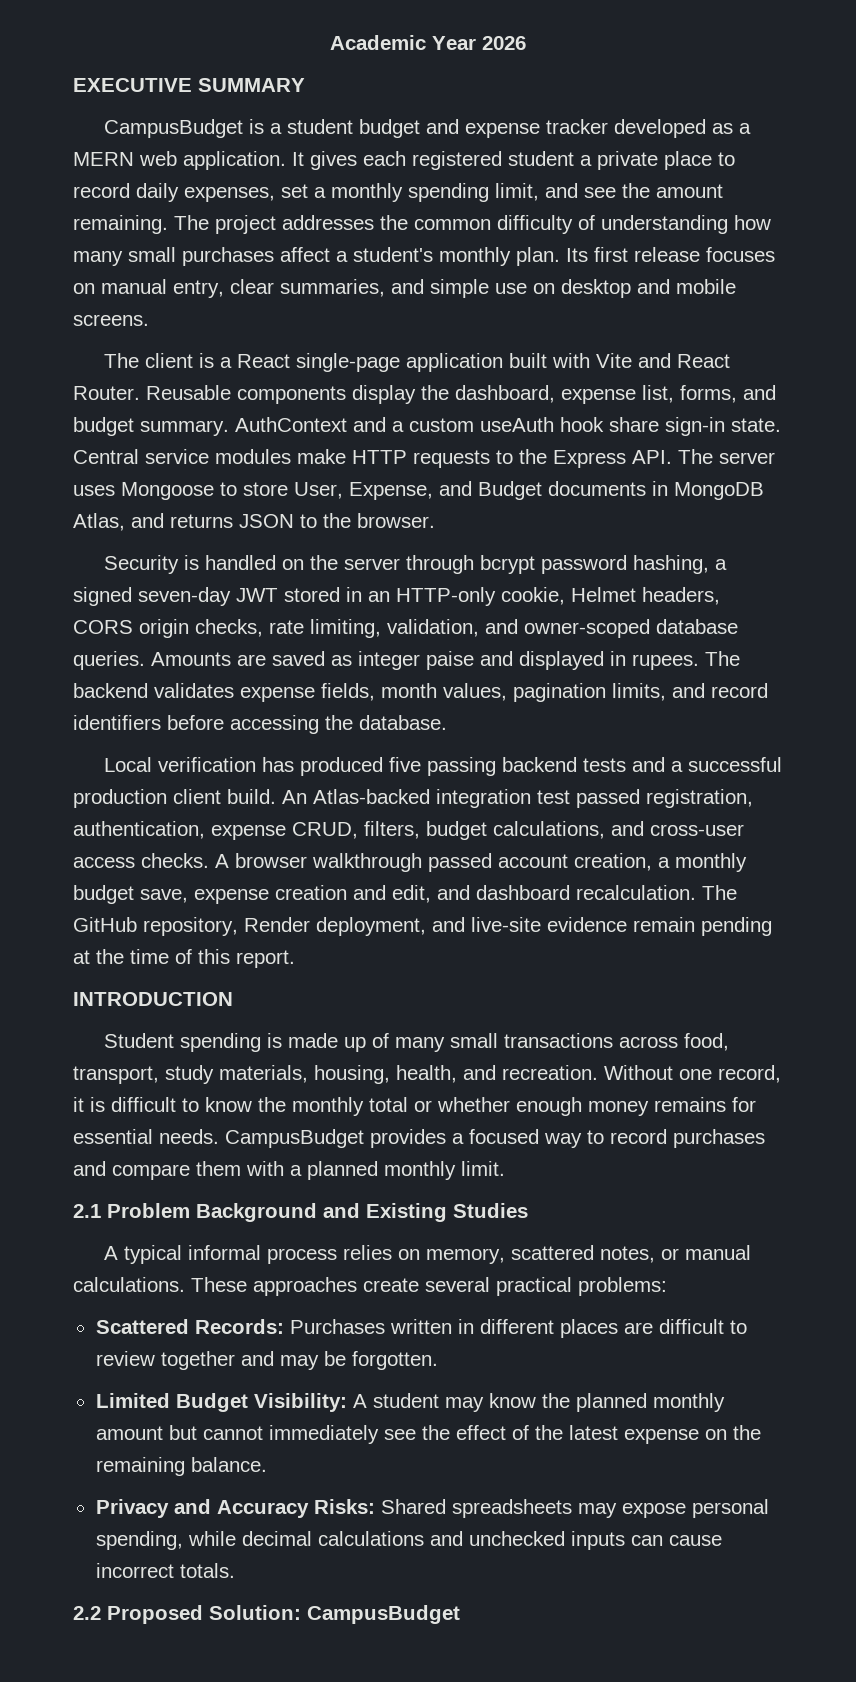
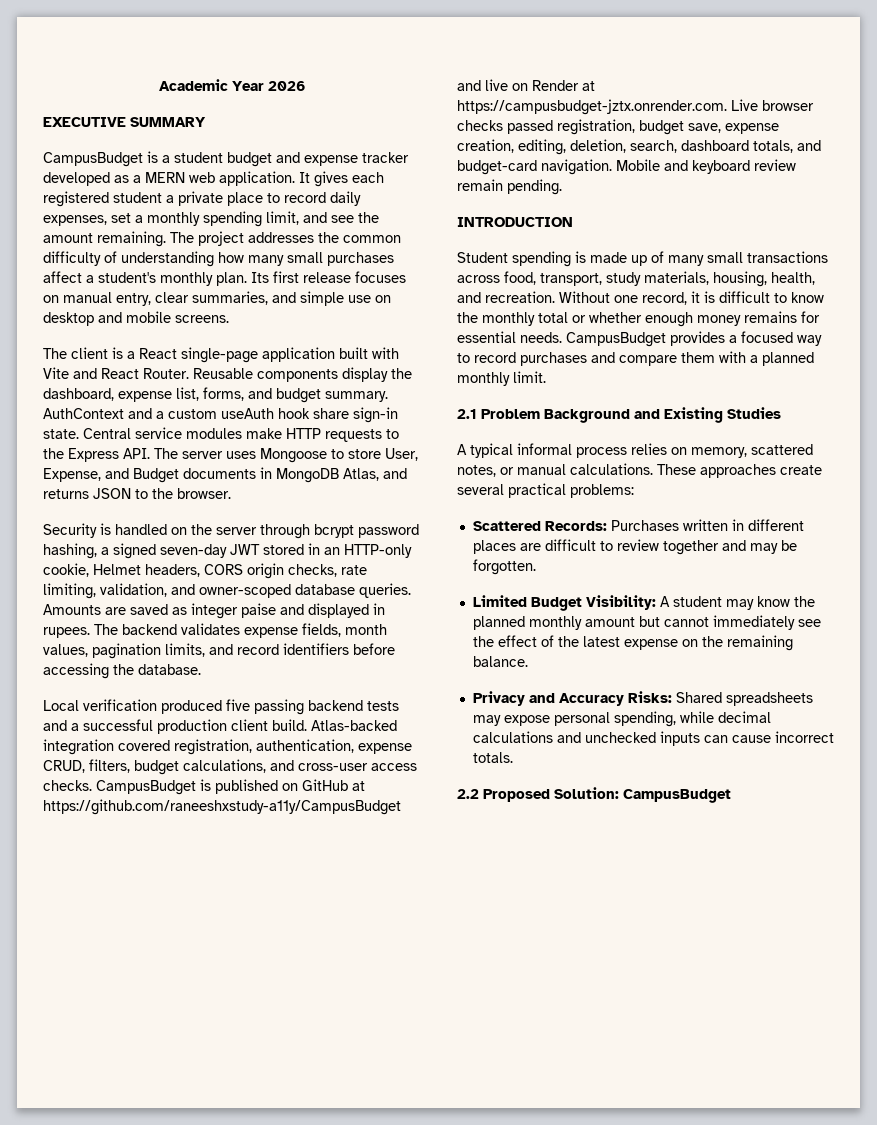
[262,757,295,772] has -> (157, 705) none
[282,790,307,804] An -> (307, 725) none
[537,789,640,808] test passed -> [118,740,170,751] covered
[215,853,747,872] [73,885,737,904] [73,917,772,936] [73,949,295,968] A browser walkthrough passed account creation, a monthly budget save, expense creation and edit, and dashboard recalculation. The GitHub repository, Render deployment, and live-site evidence remain pending at the time of this report. -> [96,779,365,795] [43,799,401,815] [457,79,595,91] [457,99,814,115] [457,119,779,135] [457,139,821,155] [457,159,796,175] [457,179,562,195] CampusBudget is published on GitHub at https://github.com/raneeshxstudy-a11y/CampusBudget and live on Render at https://campusbudget-jztx.onrender.com. Live browser checks passed registration, budget save, expense creation, editing, deletion, search, dashboard totals, and budget-card navigation. Mobile and keyboard review remain pending.

